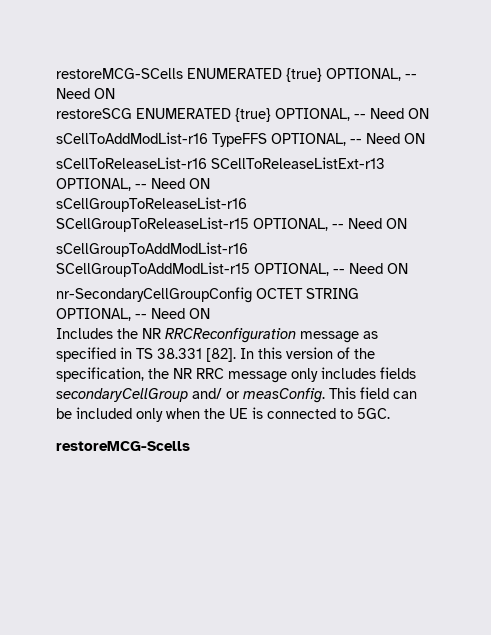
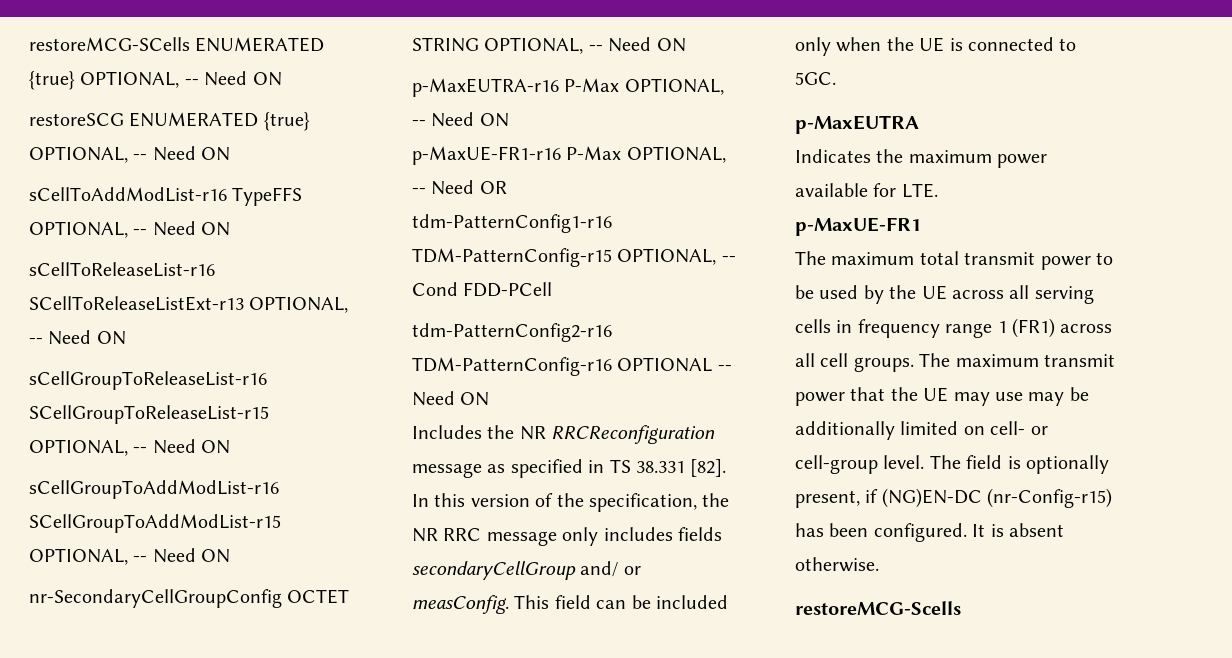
(210, 313) none -> [412,78,724,97] [412,112,509,127] [412,146,726,165] [412,180,507,195] [412,214,612,233] [412,248,736,267] [412,282,553,297] [412,323,612,342] [412,357,732,376] [412,391,490,406] // p-MaxEUTRA-r16 P-Max OPTIONAL, -- Need ON // p-MaxUE-FR1-r16 P-Max OPTIONAL, -- Need OR // tdm-PatternConfig1-r16 TDM-PatternConfig-r15 OPTIONAL, -- Cond FDD-PCell // tdm-PatternConfig2-r16 TDM-PatternConfig-r16 OPTIONAL -- Need ON
(390, 413) none -> [795,115,919,134] [795,149,1048,168] [795,183,938,198] [795,217,921,236] [795,251,1113,270] [795,285,1094,304] [795,318,1113,338] [795,353,1115,372] [795,387,1089,406] [795,421,1048,440] [795,455,1109,474] [795,488,1113,508] [795,523,1064,542] [795,557,879,572] // p-MaxEUTRA // Indicates the maximum power available for LTE. // p-MaxUE-FR1 // The maximum total transmit power to be used by the UE across all serving cells in frequency range 1 (FR1) across all cell groups. The maximum transmit power that the UE may use may be additionally limited on cell- or cell-group level. The field is optionally present, if (NG)EN-DC (nr-Config-r15) has been configured. It is absent otherwise.

